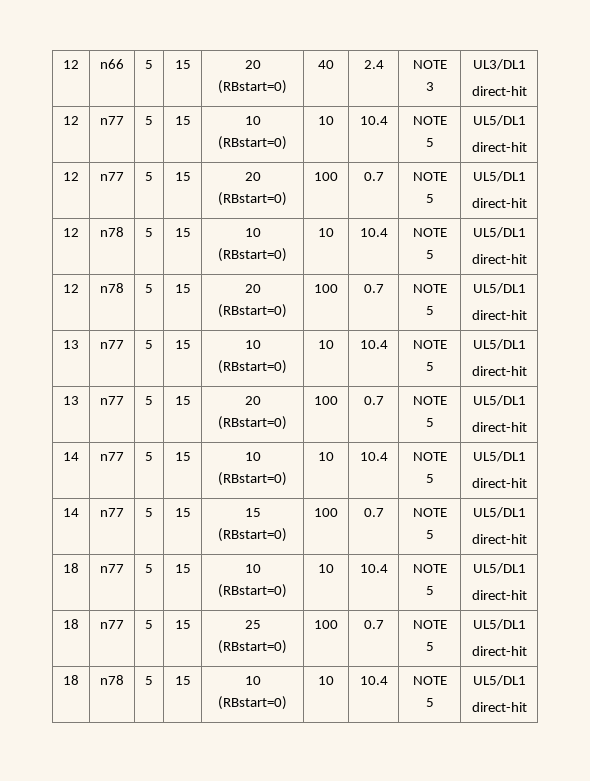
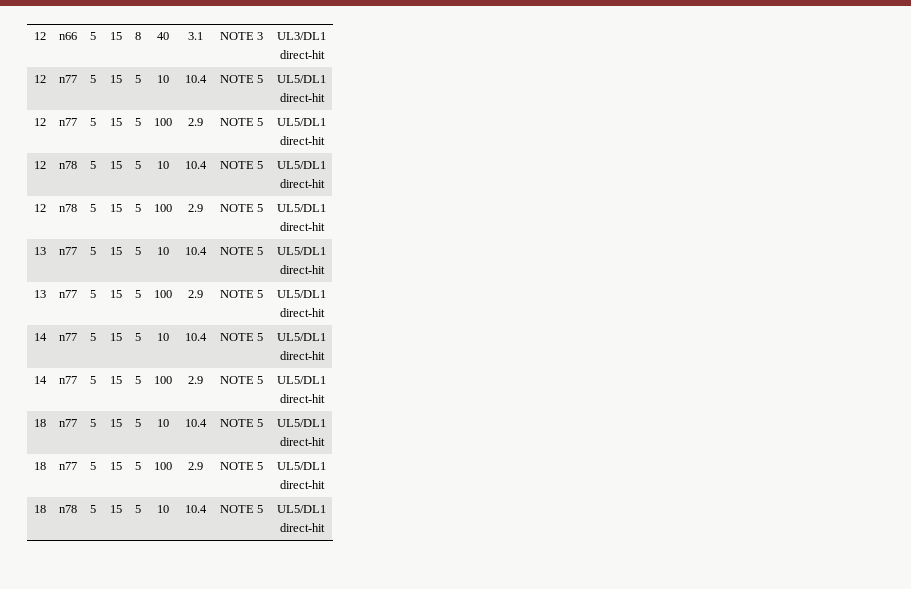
[244,60,261,69] [218,80,287,94] 20 (RBstart=0) -> [135,32,141,40] 8
[363,60,384,69] 2.4 -> [188,32,203,40] 3.1
[244,116,261,125] [218,136,287,150] 10 (RBstart=0) -> [135,75,141,83] 5
[244,172,261,181] [218,192,287,206] [314,172,338,181] [363,172,384,181] [412,172,447,181] [425,194,434,203] [472,171,526,182] [471,198,527,208] [63,228,79,237] [100,227,124,237] [145,228,153,237] [174,228,191,237] [244,228,261,237] [218,248,287,262] 20 (RBstart=0) | 100 | 0.7 | NOTE 5 | UL5/DL1 // direct-hit // 12 | n78 | 5 | 15 | 10 (RBstart=0) -> [135,118,141,126] [154,118,172,126] [188,118,203,126] [219,118,264,126] [277,118,326,126] [279,136,325,145] [34,161,46,169] [59,161,77,169] [90,161,96,169] [109,161,122,169] [135,161,141,169] 5 | 100 | 2.9 | NOTE 5 | UL5/DL1 // direct-hit // 12 | n78 | 5 | 15 | 5
[244,284,261,293] [218,304,287,318] [314,284,338,293] [363,284,384,293] [412,284,447,293] [425,306,434,315] [472,283,526,294] [471,310,527,320] [63,340,79,349] [100,340,124,349] [145,340,153,349] [174,340,191,349] [244,340,261,349] [218,360,287,374] 20 (RBstart=0) | 100 | 0.7 | NOTE 5 | UL5/DL1 // direct-hit // 13 | n77 | 5 | 15 | 10 (RBstart=0) -> [135,204,141,212] [154,204,172,212] [188,204,203,212] [219,204,264,212] [277,204,326,212] [279,222,325,231] [34,247,46,255] [59,247,77,255] [90,247,96,255] [109,247,122,255] [135,247,141,255] 5 | 100 | 2.9 | NOTE 5 | UL5/DL1 // direct-hit // 13 | n77 | 5 | 15 | 5
[244,396,261,405] [218,416,287,430] [314,396,338,405] [363,396,384,405] [412,396,447,405] [425,418,434,427] [472,395,526,406] [471,422,527,432] [63,452,79,461] [100,452,124,461] [145,452,153,461] [174,452,191,461] [244,452,261,461] [218,472,287,486] 20 (RBstart=0) | 100 | 0.7 | NOTE 5 | UL5/DL1 // direct-hit // 14 | n77 | 5 | 15 | 10 (RBstart=0) -> [135,290,141,298] [154,290,172,298] [188,290,203,298] [219,290,264,298] [277,290,326,298] [279,308,325,317] [34,333,47,341] [59,333,77,341] [90,333,96,341] [109,333,122,341] [135,333,141,341] 5 | 100 | 2.9 | NOTE 5 | UL5/DL1 // direct-hit // 14 | n77 | 5 | 15 | 5
[244,508,261,517] [218,528,287,542] [314,508,338,517] [363,508,384,517] [412,508,447,517] [425,530,434,539] [472,507,526,518] [471,534,527,544] [63,563,79,573] [100,564,124,573] [145,564,153,573] [174,564,191,573] [244,564,261,573] [218,584,287,598] 15 (RBstart=0) | 100 | 0.7 | NOTE 5 | UL5/DL1 // direct-hit // 18 | n77 | 5 | 15 | 10 (RBstart=0) -> [135,376,141,384] [154,376,172,384] [188,376,203,384] [219,376,264,384] [277,376,326,384] [279,394,325,403] [34,419,46,427] [59,419,77,427] [90,419,96,427] [109,419,122,427] [135,419,141,427] 5 | 100 | 2.9 | NOTE 5 | UL5/DL1 // direct-hit // 18 | n77 | 5 | 15 | 5
[244,620,261,629] [218,640,287,654] [314,620,338,629] [363,620,384,629] 25 (RBstart=0) | 100 | 0.7 -> [135,462,141,470] [154,462,172,470] [188,462,203,470] 5 | 100 | 2.9
[244,676,261,685] [218,696,287,710] 10 (RBstart=0) -> [135,505,141,513] 5

